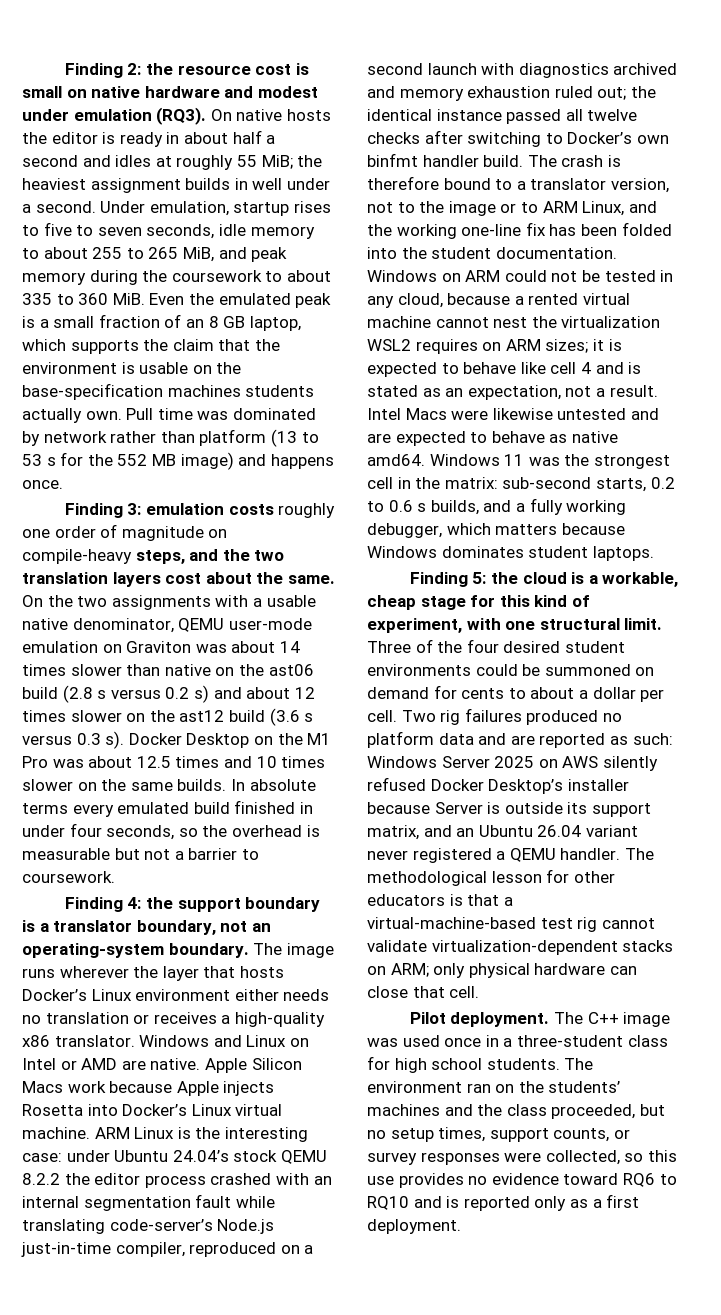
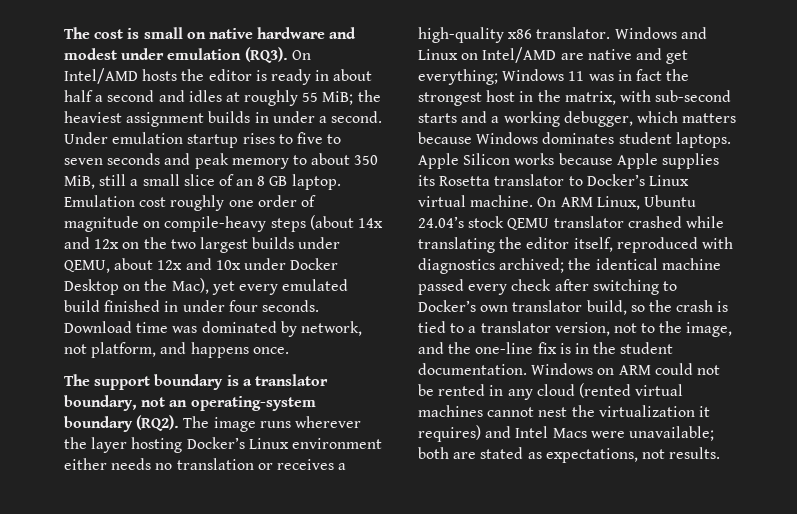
[64,63,251,78] Finding 2: the resource -> [64,27,90,39] The
[236,109,283,121] native -> [64,68,138,84] Intel/AMD
[252,178,283,190] well -> (269, 117) none
[149,201,229,216] emulation, -> [112,132,184,144] emulation
[146,224,315,239] [22,247,288,262] [22,270,331,285] [22,293,332,308] [22,316,35,328] seconds, idle memory to about 255 to 265 MiB, and peak memory during the coursework to about 335 to 360 MiB. Even the emulated peak is -> [107,153,379,169] [64,174,127,189] seconds and peak memory to about 350 MiB, still
[98,314,160,328] fraction -> [183,174,215,186] slice
[249,316,301,331] [22,339,280,354] [22,362,242,374] [22,383,315,400] [22,408,316,423] [22,429,319,447] [22,452,334,470] [22,480,63,489] [64,503,274,518] laptop, which supports the claim that the environment is usable on the base-specification machines students actually own. Pull time was dominated by network rather than platform (13 to 53 s for the 552 MB image) and happens once. // Finding 3: emulation costs -> [291,174,341,190] [64,195,167,207] laptop. Emulation cost
[135,549,285,564] [22,572,335,587] [22,595,316,610] [22,618,312,633] [22,641,300,653] [22,664,314,676] [22,685,315,703] [22,708,314,726] [22,731,332,749] [22,756,326,768] [22,779,316,791] [22,803,68,814] steps, and the two translation layers cost about the same. On the two assignments with a usable native denominator, QEMU user-mode emulation on Graviton was about 14 times slower than native on the ast06 build (2.8 s versus 0.2 s) and about 12 times slower on the ast12 build (3.6 s versus 0.3 s). Docker Desktop on the M1 Pro was about 12.5 times and 10 times slower on the same builds. In absolute terms -> [270,215,383,232] [64,237,341,253] [64,258,339,273] [64,278,235,295] steps (about 14x and 12x on the two largest builds under QEMU, about 12x and 10x under Docker Desktop on the Mac), yet
[106,825,320,840] [22,848,259,860] [22,871,115,883] [64,897,174,912] seconds, so the overhead is measurable but not a barrier to coursework. // Finding 4: the -> [261,300,319,312] [64,321,362,337] [64,342,289,358] [64,374,90,386] seconds. Download time was dominated by network, not platform, and happens once. // The
[168,943,249,958] boundary. -> [64,415,180,432] boundary (RQ2).
[203,966,284,978] that hosts -> [131,437,183,453] hosting
[22,1058,302,1073] [22,1081,275,1096] [22,1104,283,1116] [22,1127,308,1142] [22,1150,327,1164] [22,1173,332,1188] [22,1194,275,1211] [22,1219,275,1234] [21,1242,314,1257] [367,63,678,78] [367,86,656,101] [367,109,638,124] [367,132,420,144] Intel or AMD are native. Apple Silicon Macs work because Apple injects Rosetta into Docker’s Linux virtual machine. ARM Linux is the interesting case: under Ubuntu 24.04’s stock QEMU 8.2.2 the editor process crashed with an internal segmentation fault while translating code-server’s Node.js just-in-time compiler, reproduced on a second launch with diagnostics archived and memory exhaustion ruled out; the identical instance passed all twelve checks -> [482,47,689,64] [418,69,690,85] [418,90,732,106] [418,111,737,127] [418,132,731,148] [418,153,719,169] [418,174,689,186] [418,195,696,210] [418,216,724,230] [418,237,733,253] [418,258,721,274] [418,279,552,295] Intel/AMD are native and get everything; Windows 11 was in fact the strongest host in the matrix, with sub-second starts and a working debugger, which matters because Windows dominates student laptops. Apple Silicon works because Apple supplies its Rosetta translator to Docker’s Linux virtual machine. On ARM Linux, Ubuntu 24.04’s stock QEMU translator crashed while translating the editor itself, reproduced with diagnostics archived; the identical machine passed every check
[367,153,621,167] [367,176,491,190] binfmt handler build. The crash is therefore bound -> [512,300,729,315] [418,321,446,333] translator build, so the crash is tied
[448,201,657,216] [367,224,457,239] image or to ARM Linux, and the working -> [686,322,733,337] [418,342,472,354] image, and the
[549,222,672,236] [367,247,397,259] has been folded into -> [559,343,589,354] is in
[604,270,656,282] tested -> [438,384,486,396] rented
[397,293,630,308] [367,316,661,328] [367,339,622,354] [367,362,642,377] [367,385,658,400] [367,408,659,420] [367,431,618,446] [367,454,670,469] [367,477,675,492] [367,498,627,515] [367,523,625,538] [367,546,654,561] [409,572,679,587] [367,595,590,610] [367,618,663,633] [367,639,625,653] [367,664,655,676] [367,685,665,702] [367,708,622,725] [367,731,673,748] [367,756,658,771] [367,777,629,794] [367,802,651,817] [367,825,638,840] [367,848,654,863] [367,869,615,886] [367,894,513,906] [367,917,655,932] [367,940,674,955] [367,963,637,978] [367,986,480,998] [409,1012,671,1027] [367,1035,668,1047] [367,1056,594,1073] [367,1081,621,1093] [367,1104,665,1119] [367,1127,630,1142] [367,1150,677,1165] [367,1173,677,1188] [367,1194,640,1211] [367,1219,461,1234] cloud, because a rented virtual machine cannot nest the virtualization WSL2 requires on ARM sizes; it is expected to behave like cell 4 and is stated as an expectation, not a result. Intel Macs were likewise untested and are expected to behave as native amd64. Windows 11 was the strongest cell in the matrix: sub-second starts, 0.2 to 0.6 s builds, and a fully working debugger, which matters because Windows dominates student laptops. // Finding 5: the cloud is a workable, cheap stage for this kind of experiment, with one structural limit. Three of the four desired student environments could be summoned on demand for cents to about a dollar per cell. Two rig failures produced no platform data and are reported as such: Windows Server 2025 on AWS silently refused Docker Desktop’s installer because Server is outside its support matrix, and an Ubuntu 26.04 variant never registered a QEMU handler. The methodological lesson for other educators is that a virtual-machine-based test rig cannot validate virtualization-dependent stacks on ARM; only physical hardware can close that cell. // Pilot deployment. The C++ image was used once in a three-student class for high school students. The environment ran on the students’ machines and the class proceeded, but no setup times, support counts, or survey responses were collected, so this use provides no evidence toward RQ6 to RQ10 and is reported only as a first deployment. -> [536,383,684,398] [418,405,710,417] [418,425,714,442] [418,447,721,463] cloud (rented virtual machines cannot nest the virtualization it requires) and Intel Macs were unavailable; both are stated as expectations, not results.

